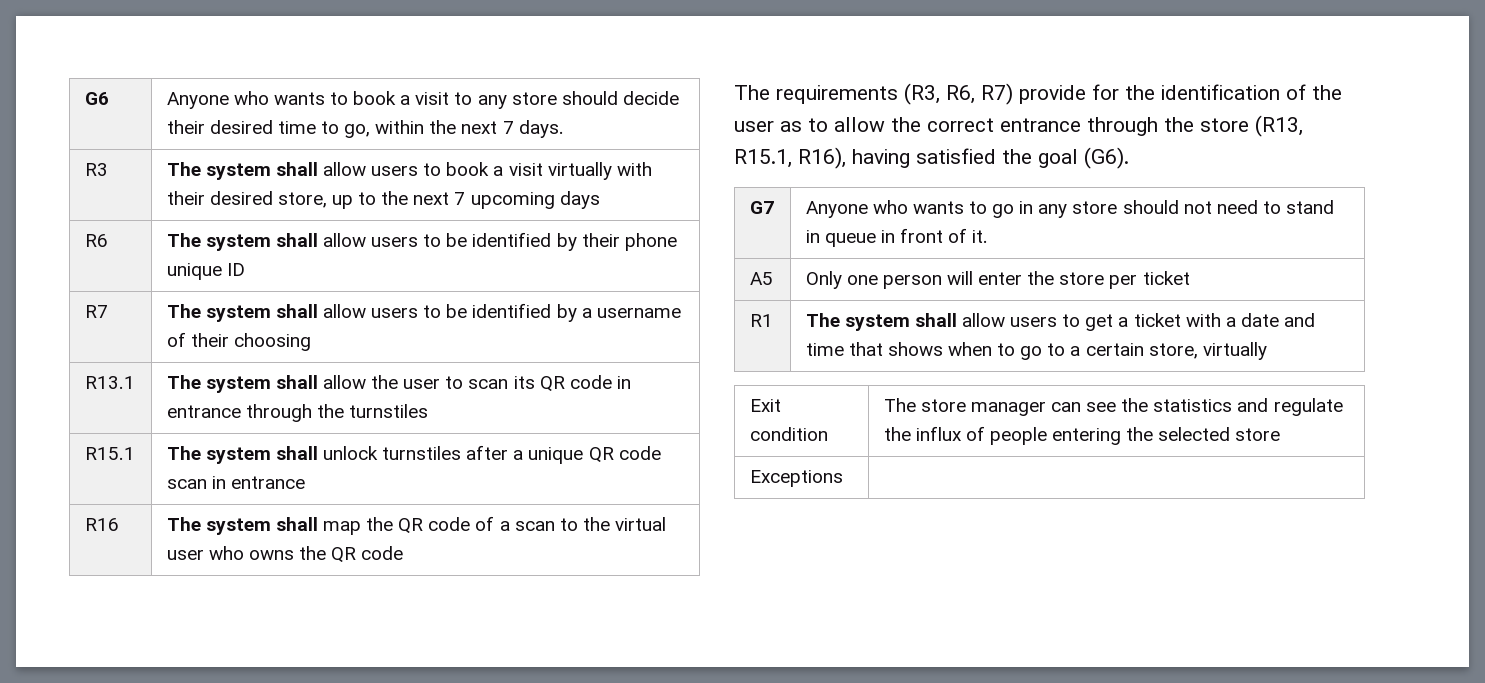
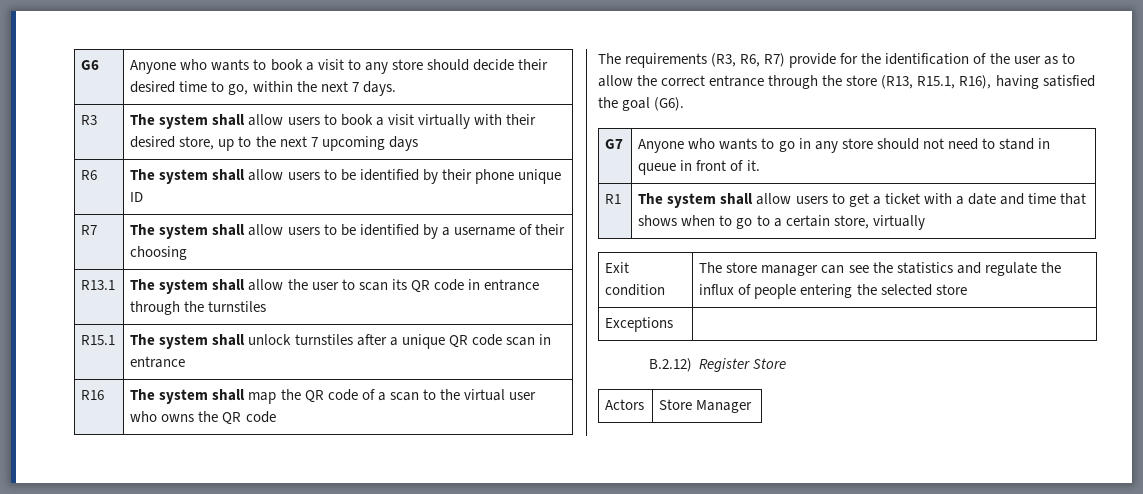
[749,272,773,285] [805,271,1190,289] // A5 | Only one person will enter the store per ticket -> (760, 165) none
(843, 478) none -> [648,358,787,372] [605,399,645,410] [659,399,753,413] // B.2.12) Register Store // Actors | Store Manager

